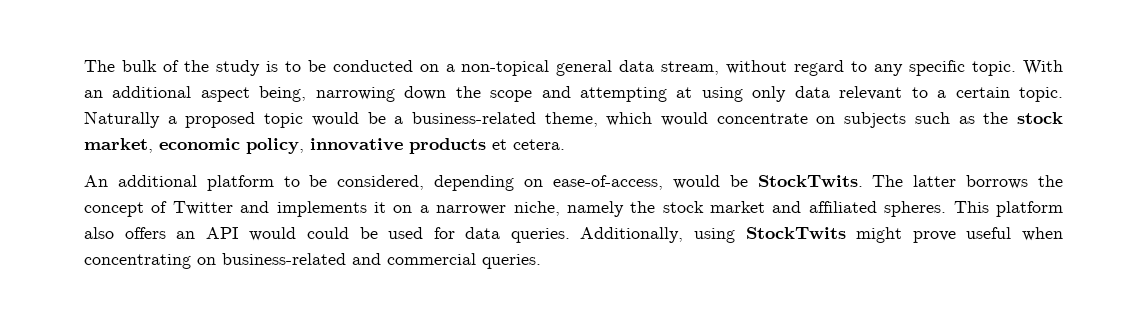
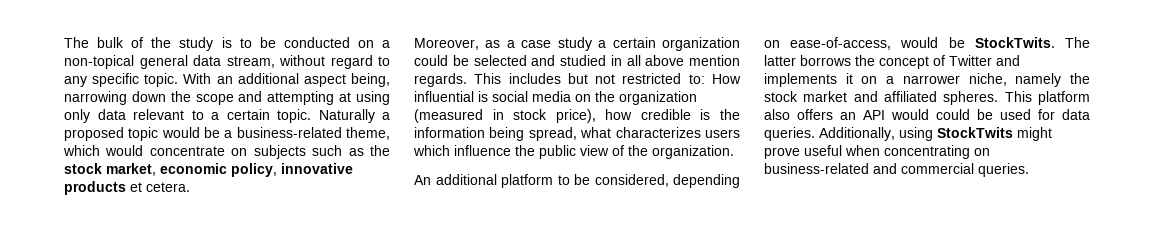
(565, 144) none -> [414,37,740,51] [414,55,740,66] [414,73,741,87] [414,91,697,105] [414,109,740,123] [414,127,740,141] [413,145,734,159] // Moreover, as a case study a certain organization could be selected and studied in all above mention regards. This includes but not restricted to: How influential is social media on the organization (measured in stock price), how credible is the information being spread, what characterizes users which influence the public view of the organization.

